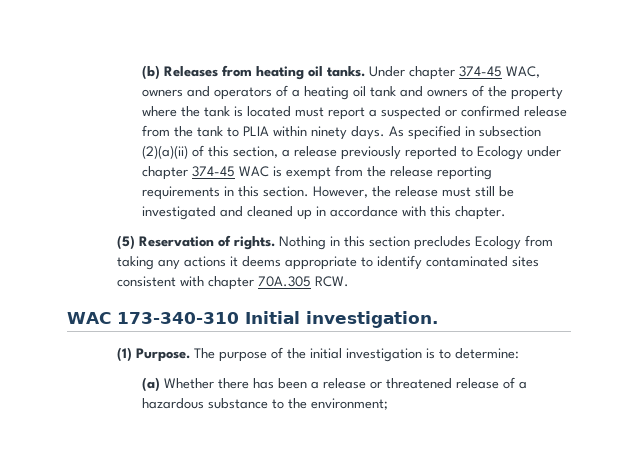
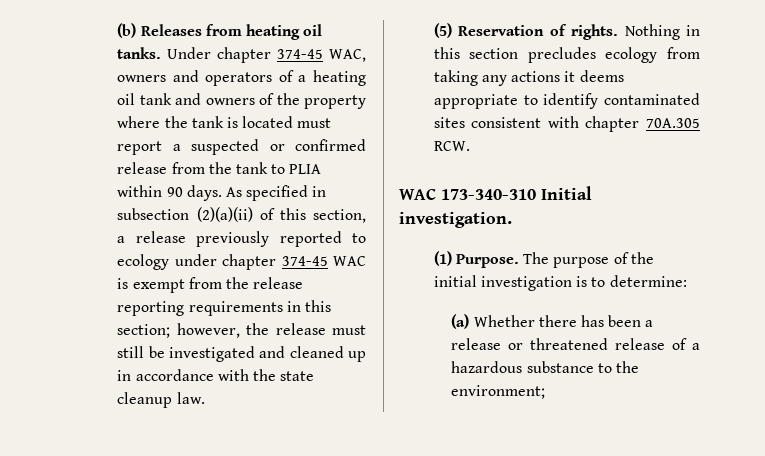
[310,126,347,140] ninety -> [166,187,183,197] 90
[476,146,523,160] Ecology -> [117,254,170,270] ecology
[262,186,368,198] section. However, -> [117,323,240,338] section; however,
[429,206,506,220] this chapter. -> [252,369,315,381] [117,392,205,408] the state cleanup law.
[474,236,521,250] Ecology -> [605,47,658,63] ecology

